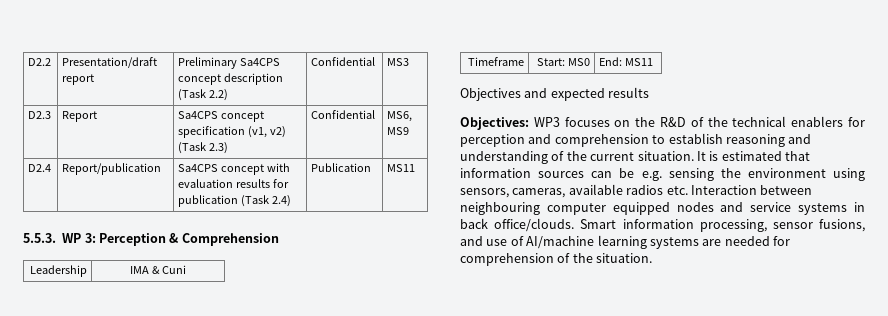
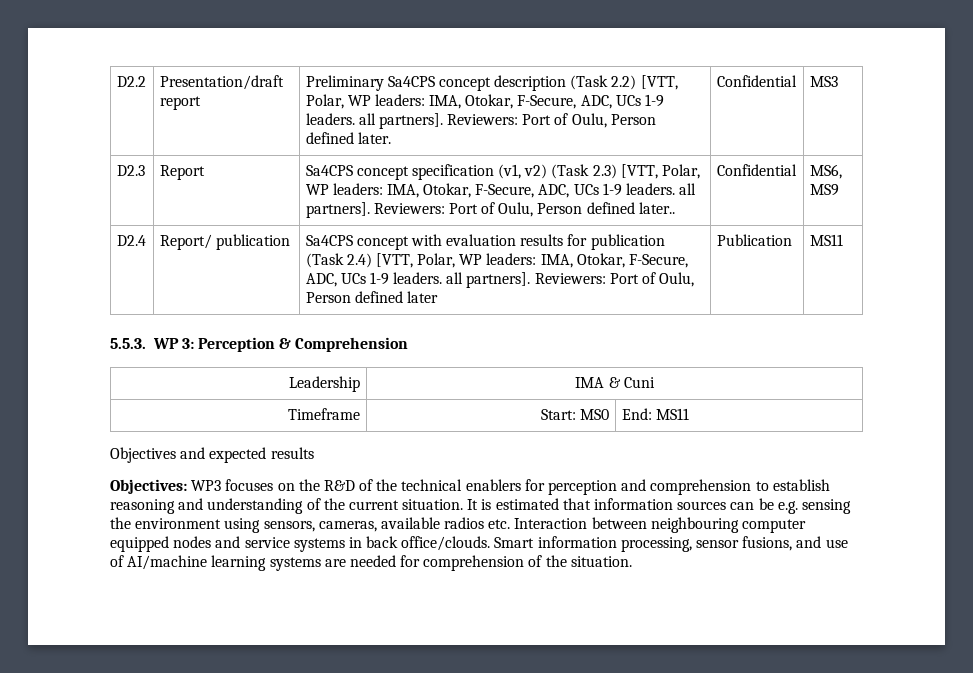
(229, 95) none -> [640,75,678,90] [305,94,665,109] [305,113,656,129] [305,132,391,144] [VTT, Polar, WP leaders: IMA, Otokar, F-Secure, ADC, UCs 1-9 leaders. all partners]. Reviewers: Port of Oulu, Person defined later.
(229, 148) none -> [620,164,701,179] [305,183,697,198] [305,202,675,218] [VTT, Polar, WP leaders: IMA, Otokar, F-Secure, ADC, UCs 1-9 leaders. all partners]. Reviewers: Port of Oulu, Person defined later..
[62,163,162,175] Report/publication -> [159,234,290,250] Report/ publication
(292, 201) none -> [375,253,689,268] [305,272,695,288] [305,291,438,303] [VTT, Polar, WP leaders: IMA, Otokar, F-Secure, ADC, UCs 1-9 leaders. all partners]. Reviewers: Port of Oulu, Person defined later

